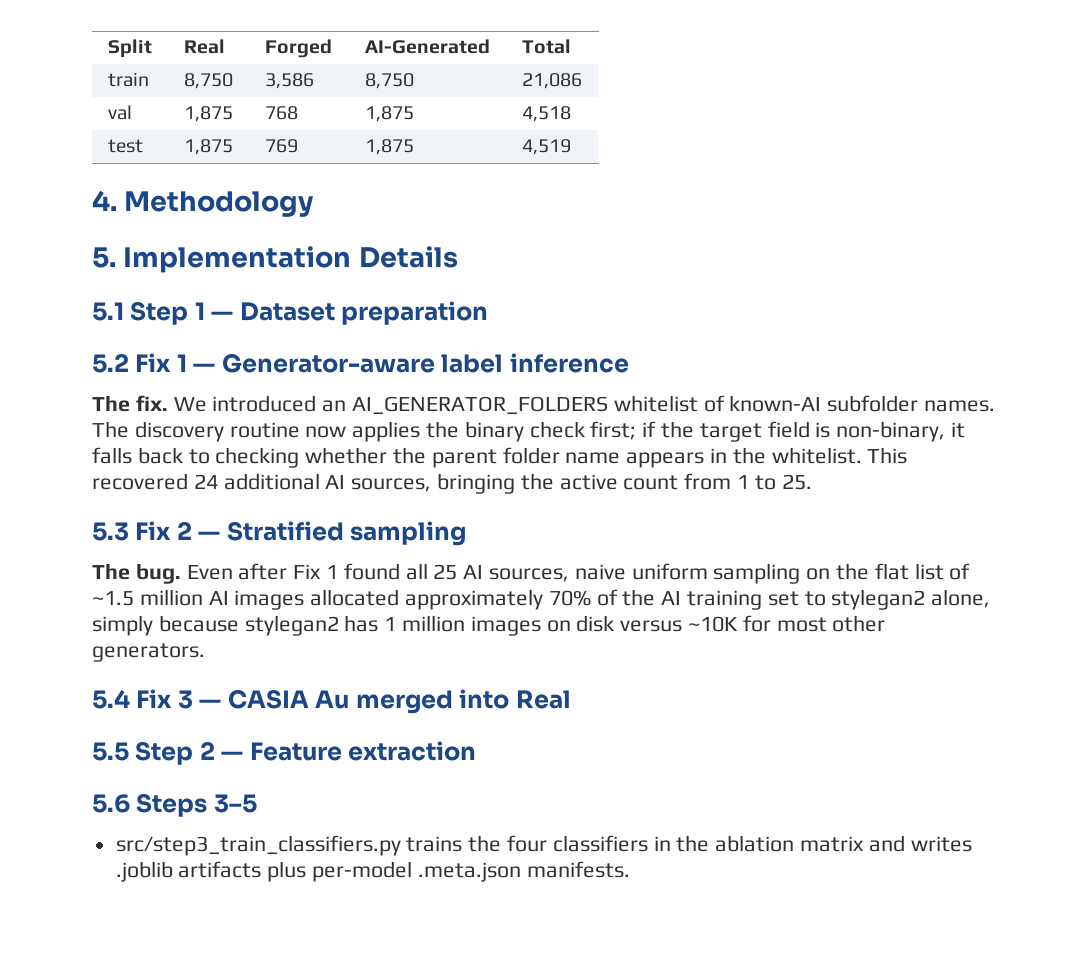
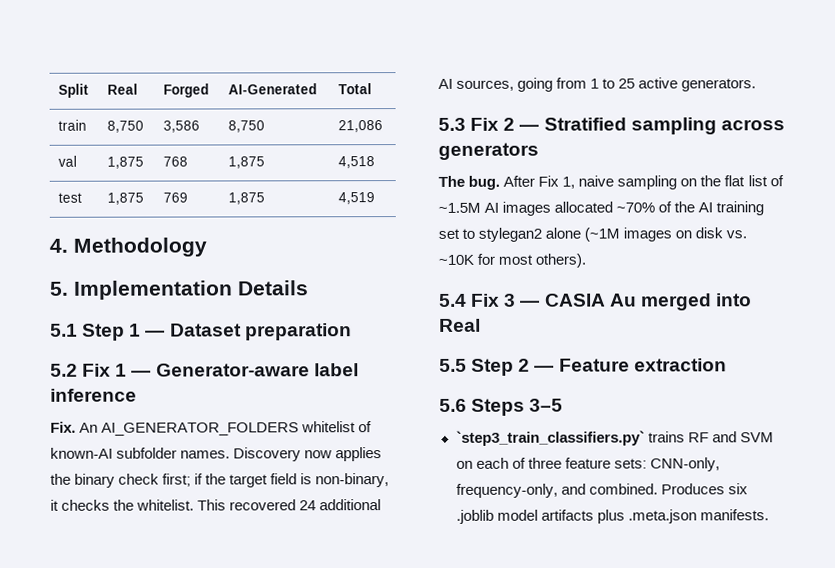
[92,395,347,412] The fix. We introduced an -> [50,421,99,433] Fix. An
[92,421,300,442] The discovery routine -> [233,447,302,462] Discovery
[92,447,728,468] falls back to checking whether the parent folder name appears in -> [61,499,111,511] checks
[437,473,812,494] bringing the active count from 1 to 25. -> [517,77,757,92] going from 1 to 25 active generators.
(467, 533) none -> [720,119,785,131] [438,142,539,160] across generators
[186,563,708,582] Even after Fix 1 found all 25 AI sources, naive uniform -> [503,175,615,189] After Fix 1, naive
[92,589,203,606] ~1.5 million -> [438,202,481,213] ~1.5M
[405,589,591,610] approximately 70% -> [616,202,656,213] ~70%
[931,589,991,608] [92,615,466,636] alone, simply because stylegan2 has 1 million -> [545,227,621,242] alone (~1M
[620,620,683,632] versus -> [726,230,748,239] vs.
[832,615,886,632] [92,643,205,662] other generators. -> [535,253,587,268] others).
[115,835,972,856] [115,861,173,882] src/step3_train_classifiers.py trains the four classifiers in the ablation matrix and writes .joblib -> [455,430,774,446] [455,457,720,472] [455,483,748,498] [455,509,538,524] `step3_train_classifiers.py` trains RF and SVM on each of three feature sets: CNN-only, frequency-only, and combined. Produces six .joblib model
[312,861,413,882] per-model -> (625, 516) none

